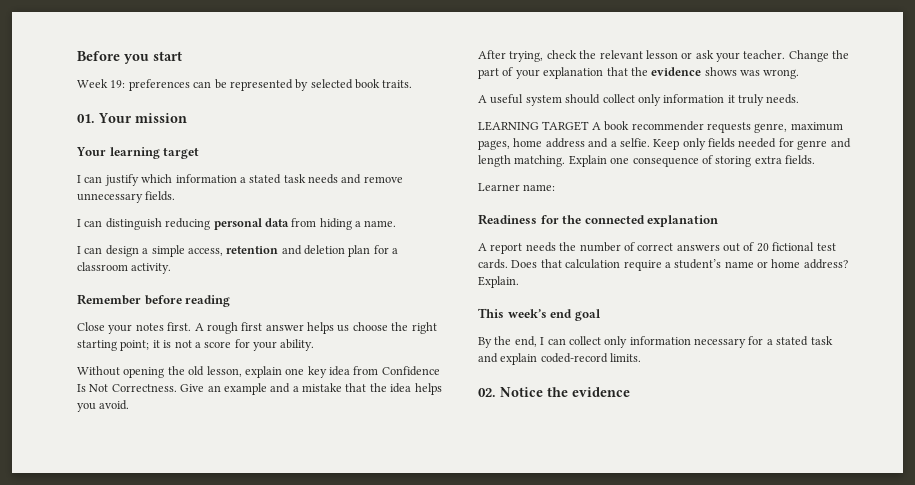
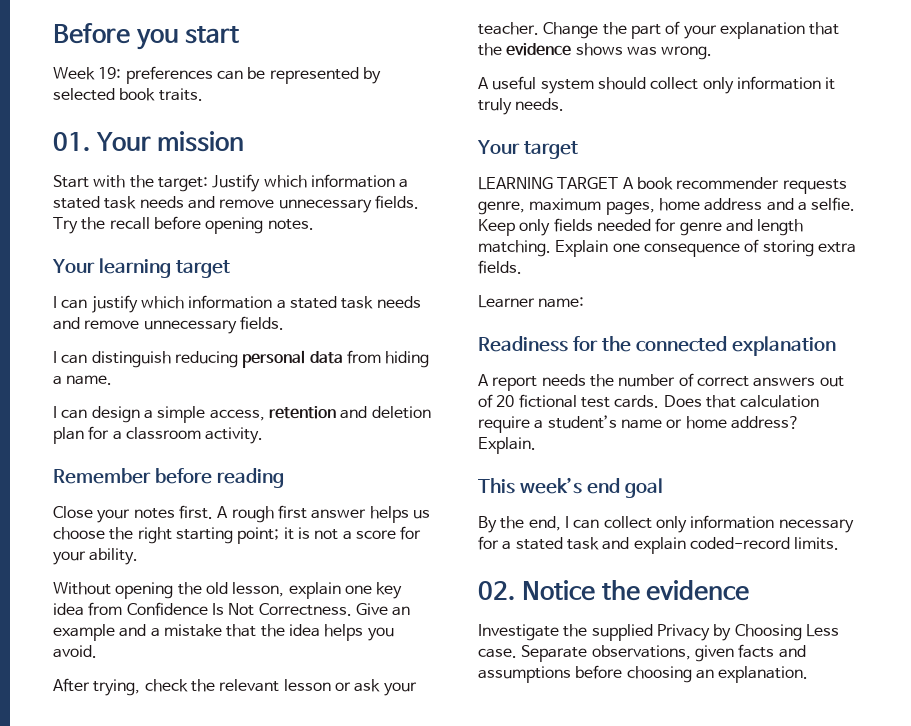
(187, 118) none -> [53,174,409,192] [53,195,419,213] [53,216,314,234] // Start with the target: Justify which information a stated task needs and remove unnecessary fields. Try the recall before opening notes.
(800, 99) none -> [477,140,578,159] // Your target
(630, 392) none -> [478,624,839,641] [478,644,806,662] [478,665,809,683] // Investigate the supplied Privacy by Choosing Less case. Separate observations, given facts and assumptions before choosing an explanation.

